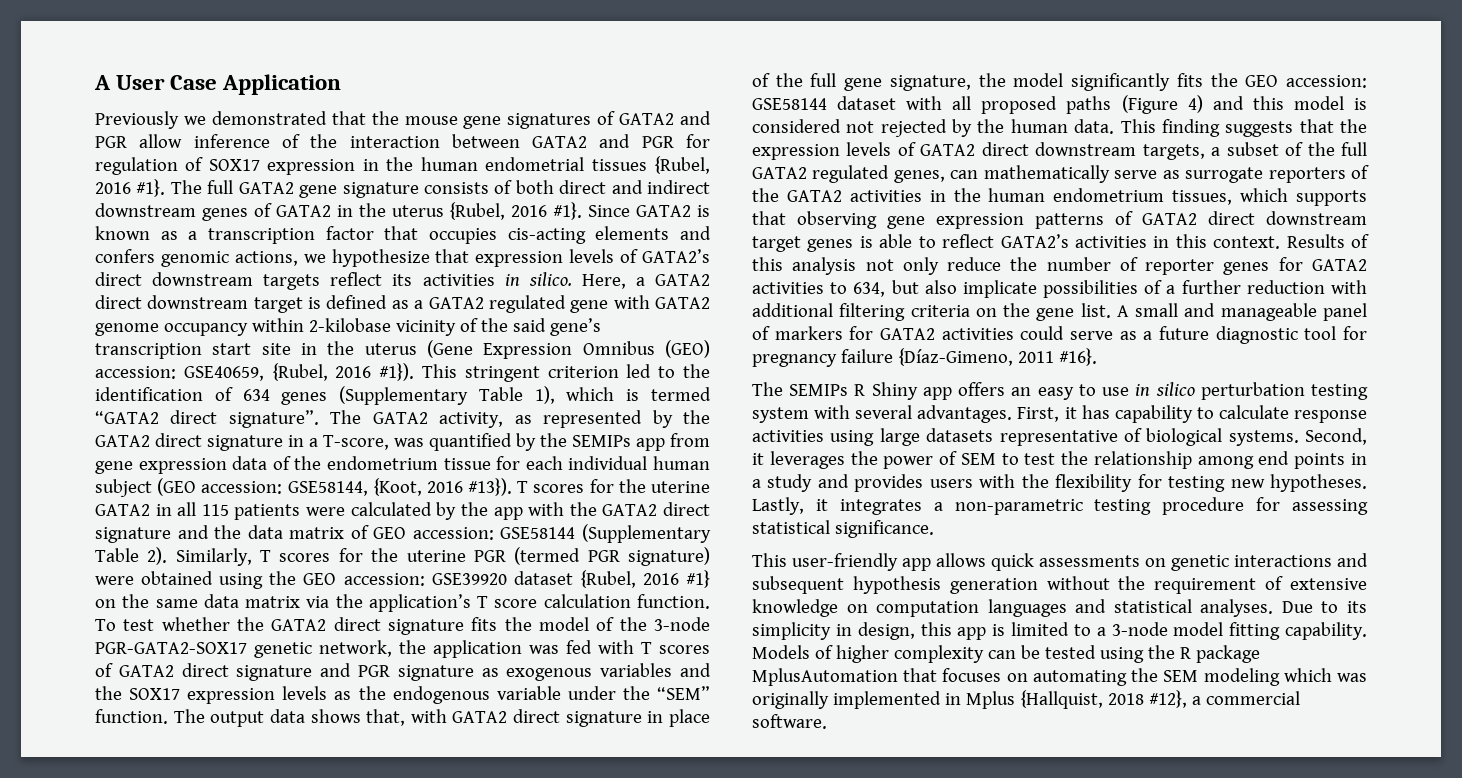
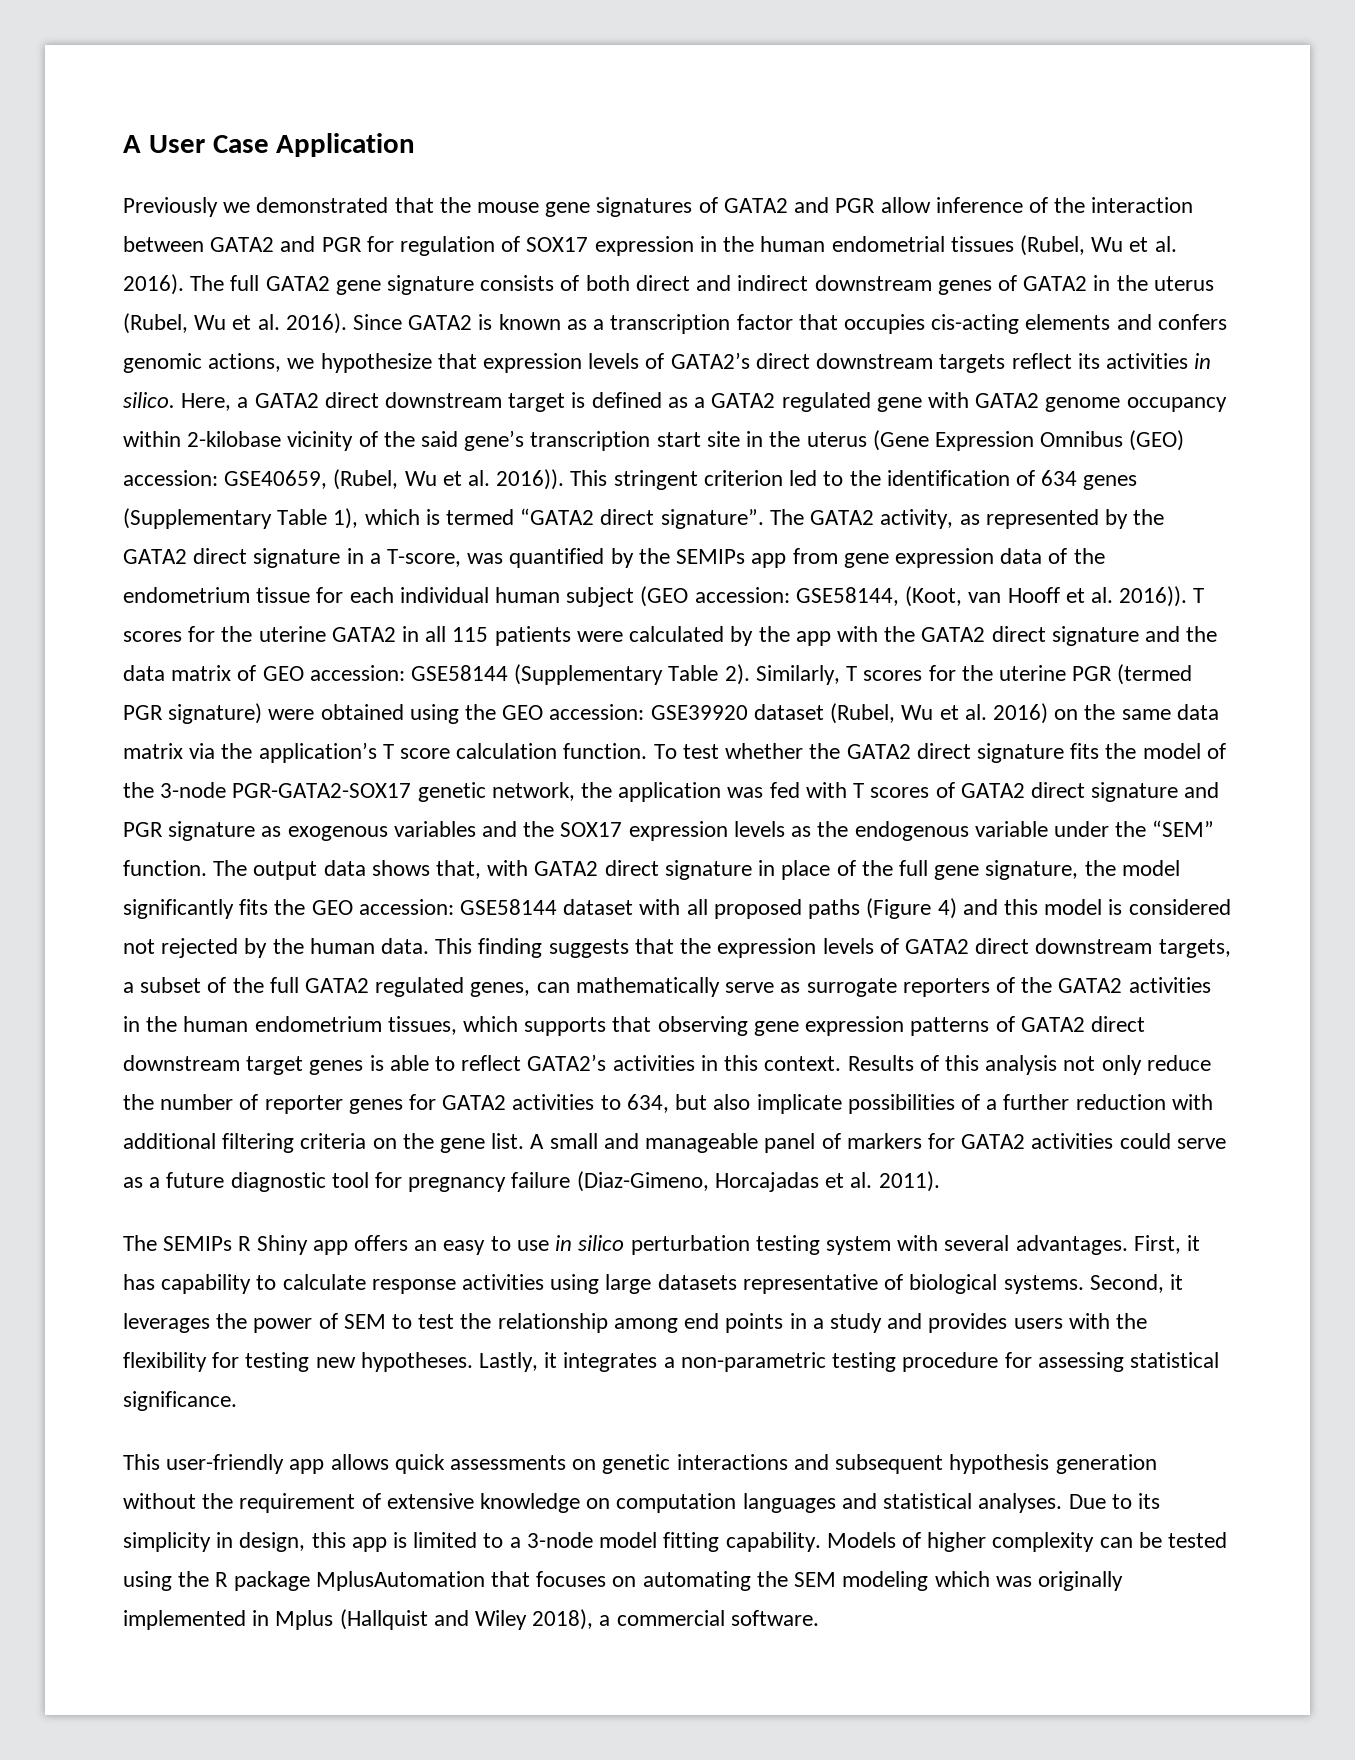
[654,156,711,174] [95,179,166,197] {Rubel, 2016 #1}. -> [1019,235,1177,256] [123,274,184,295] (Rubel, Wu et al. 2016).
[449,202,583,220] {Rubel, 2016 #1}. -> [123,313,347,334] (Rubel, Wu et al. 2016).
[271,363,415,381] {Rubel, 2016 #1}). -> [333,469,565,490] (Rubel, Wu et al. 2016)).
[372,478,513,496] {Koot, 2016 #13}). -> [905,586,1188,607] (Koot, van Hooff et al. 2016)).
[579,570,711,588] {Rubel, 2016 #1} -> [830,703,1048,724] (Rubel, Wu et al. 2016)
[897,348,1097,366] {Díaz-Gimeno, 2011 #16}. -> [576,1171,940,1192] (Diaz-Gimeno, Horcajadas et al. 2011).
[1019,690,1187,709] {Hallquist, 2018 #12}, -> [339,1609,594,1630] (Hallquist and Wiley 2018),

